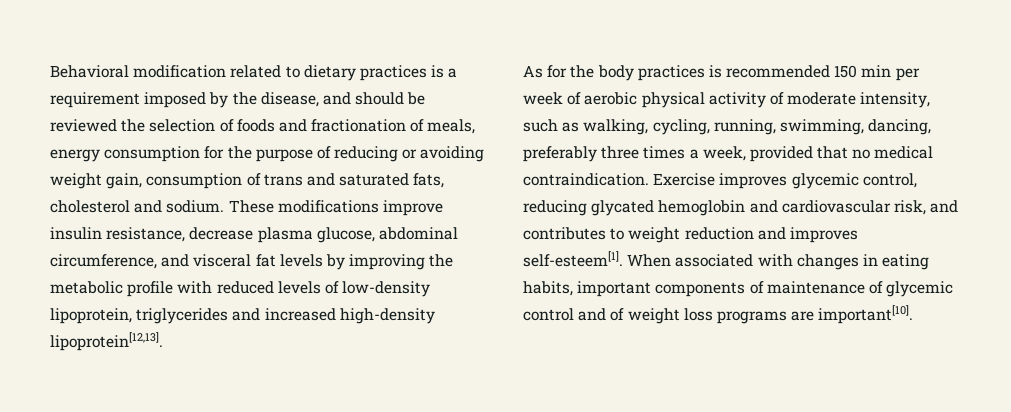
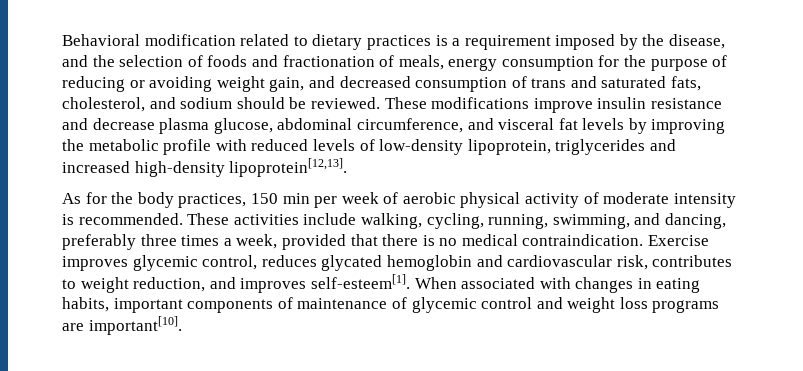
[355,92,426,105] [50,119,117,132] should be reviewed -> (88, 61) none
(143, 181) none -> [308,76,411,88] and decreased
[50,200,225,213] cholesterol and sodium. -> [62,97,380,112] cholesterol, and sodium should be reviewed.
[106,227,186,242] resistance, -> [650,98,722,109] [62,118,88,130] resistance and
[637,65,831,81] practices is recommended -> [178,193,247,208] practices,
[860,92,931,108] [523,119,580,132] intensity, such as -> [673,193,736,208] [62,213,357,225] intensity is recommended. These activities include
(864, 127) none -> [634,213,661,225] and
(849, 152) none -> [382,234,435,246] there is
[523,200,587,216] reducing -> [261,255,317,267] reduces
[930,200,959,213] and -> (648, 262) none
[684,227,754,240] reduction -> [133,277,206,292] reduction,
[610,308,625,321] of -> (563, 303) none

